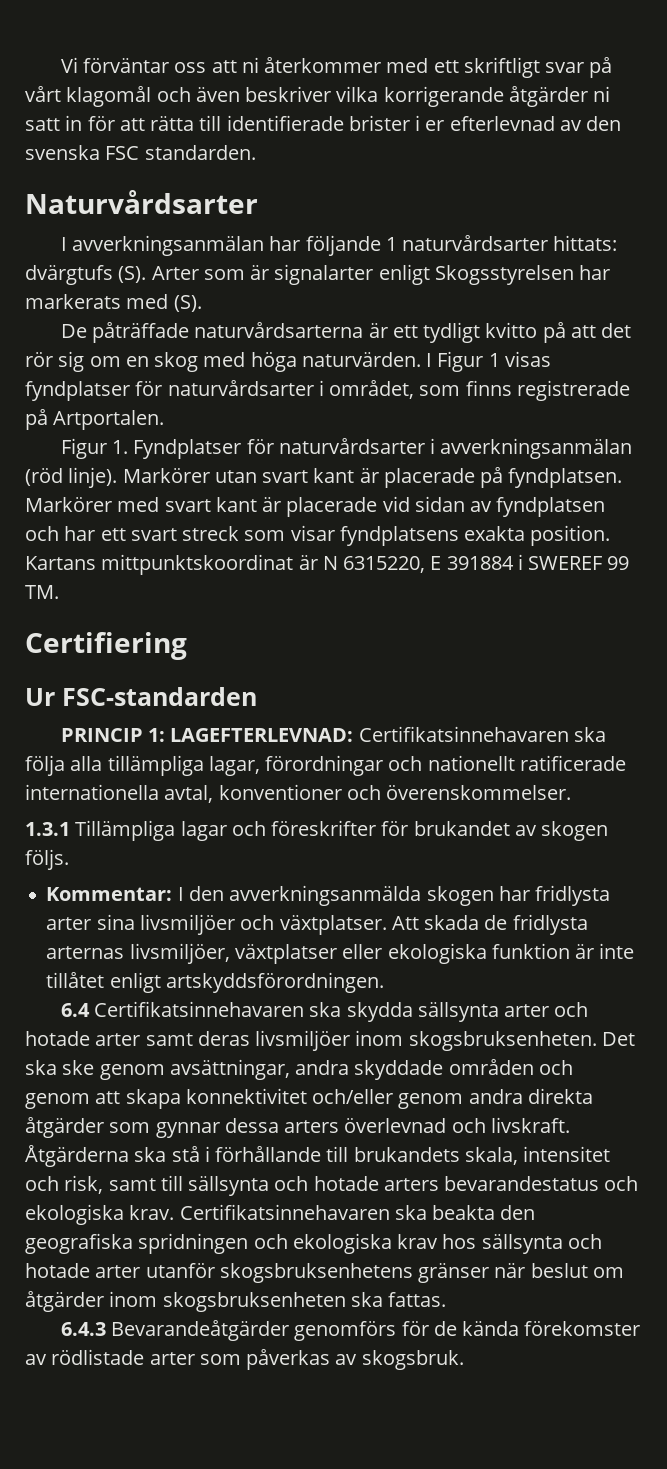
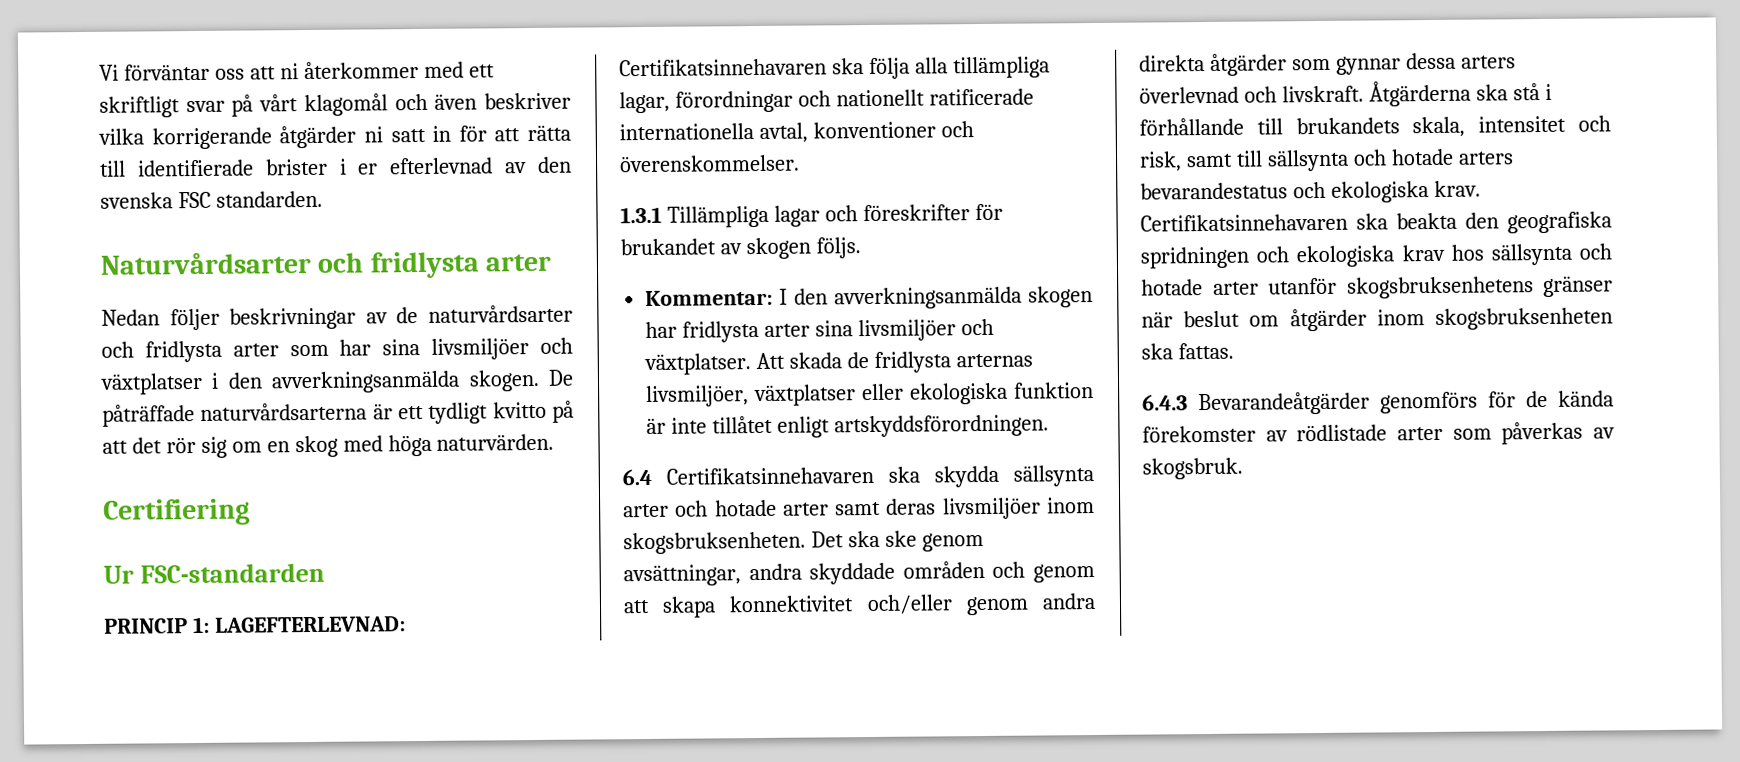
[60,235,618,256] [25,264,611,285] [25,294,202,312] // I avverkningsanmälan har följande 1 naturvårdsarter hittats: dvärgtufs (S). Arter som är signalarter enligt Skogsstyrelsen har markerats med (S). // -> [317,251,553,279] [101,304,573,331] [101,337,573,363] [100,369,540,395] och fridlysta arter // Nedan följer beskrivningar av de naturvårdsarter och fridlysta arter som har sina livsmiljöer och växtplatser i den avverkningsanmälda skogen.
[426,351,551,372] [25,380,630,401] [25,409,165,430] [60,438,633,459] [25,467,623,488] [25,496,606,517] [25,525,611,546] [25,554,630,575] [25,585,59,599] I Figur 1 visas fyndplatser för naturvårdsarter i området, som finns registrerade på Artportalen. // Figur 1. Fyndplatser för naturvårdsarter i avverkningsanmälan (röd linje). Markörer utan svart kant är placerade på fyndplatsen. Markörer med svart kant är placerade vid sidan av fyndplatsen och har ett svart streck som visar fyndplatsens exakta position. Kartans mittpunktskoordinat är N 6315220, E 391884 i SWEREF 99 TM. -> (555, 442) none

